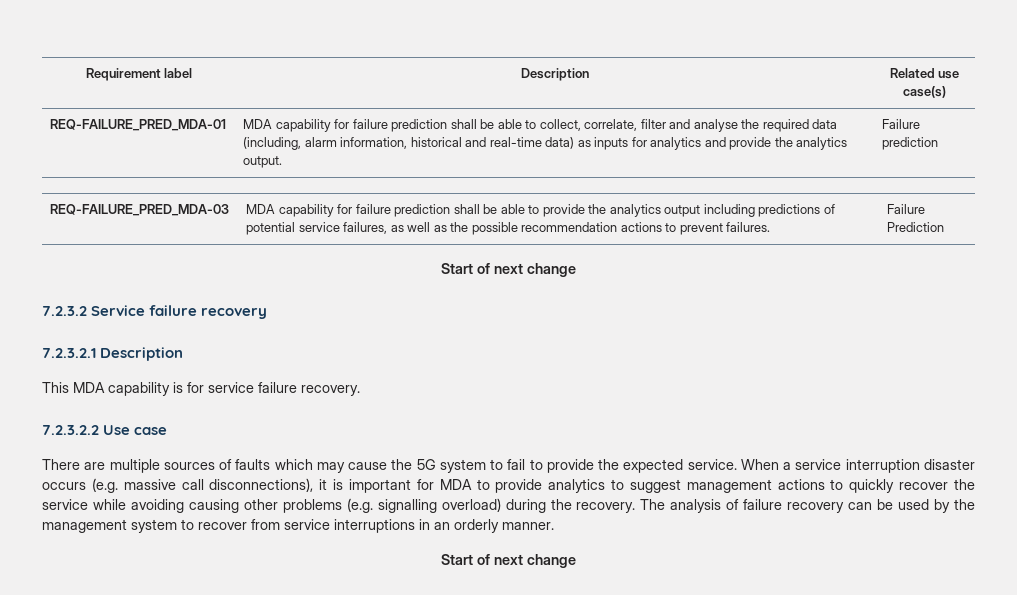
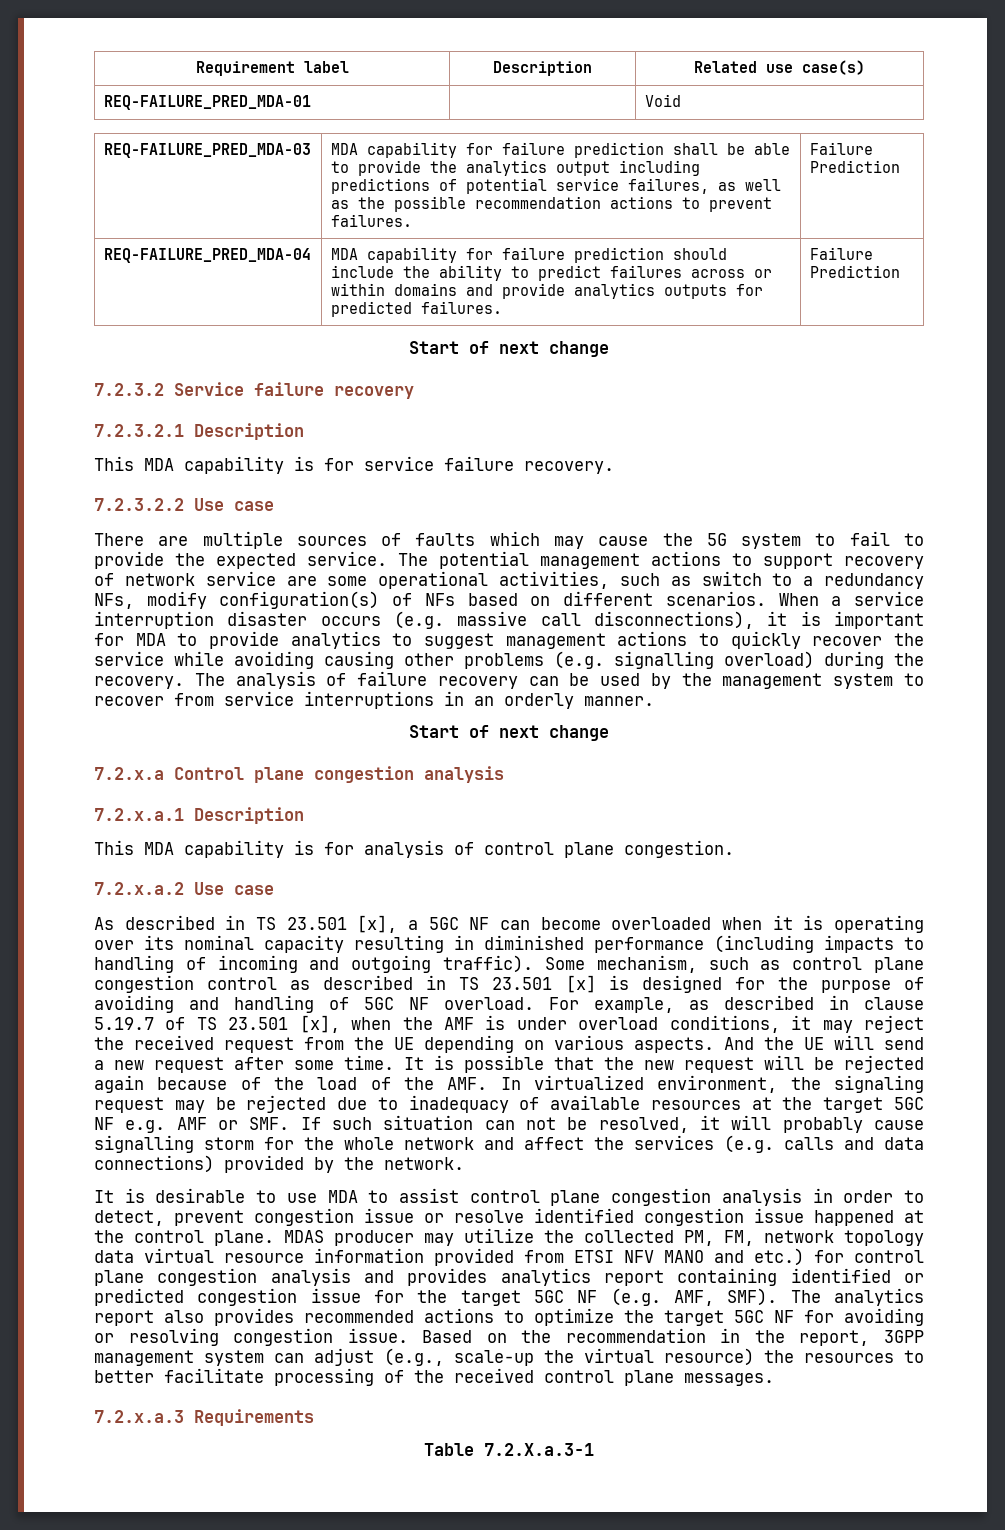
[243,119,838,132] [243,137,848,150] [243,156,283,168] [882,119,921,129] [882,137,939,150] MDA capability for failure prediction shall be able to collect, correlate, filter and analyse the required data (including, alarm information, historical and real-time data) as inputs for analytics and provide the analytics output. | Failure prediction -> [644,94,681,107] | Void
(945, 227) none -> [103,248,311,263] [330,247,727,263] [330,265,772,281] [330,283,763,299] [330,301,502,317] [809,247,873,260] [809,265,900,278] // REQ-FAILURE_PRED_MDA-04 | MDA capability for failure prediction should include the ability to predict failures across or within domains and provide analytics outputs for predicted failures. | Failure Prediction
(737, 464) none -> [398,551,924,569] [94,571,925,589] [94,591,766,609] The potential management actions to support recovery of network service are some operational activities, such as switch to a redundancy NFs, modify configuration(s) of NFs based on different scenarios.
(576, 561) none -> [94,766,504,783] [94,807,304,824] [94,840,734,858] [94,882,274,895] [94,915,924,933] [94,935,924,953] [94,955,925,973] [94,975,925,993] [94,995,924,1013] [94,1015,925,1033] [94,1035,924,1053] [94,1055,924,1073] [94,1075,925,1093] [94,1095,924,1113] [94,1115,924,1133] [94,1135,924,1153] [94,1155,464,1173] [94,1188,924,1206] [94,1208,924,1226] [94,1228,924,1246] [94,1248,924,1266] [94,1268,925,1286] [94,1288,924,1306] [94,1308,924,1326] [94,1328,924,1346] [94,1348,924,1366] [94,1368,774,1386] [94,1409,314,1426] [424,1443,594,1456] // 7.2.x.a Control plane congestion analysis // 7.2.x.a.1 Description // This MDA capability is for analysis of control plane congestion. // 7.2.x.a.2 Use case // As described in TS 23.501 [x], a 5GC NF can become overloaded when it is operating over its nominal capacity resulting in diminished performance (including impacts to handling of incoming and outgoing traffic). Some mechanism, such as control plane congestion control as described in TS 23.501 [x] is designed for the purpose of avoiding and handling of 5GC NF overload. For example, as described in clause 5.19.7 of TS 23.501 [x], when the AMF is under overload conditions, it may reject the received request from the UE depending on various aspects. And the UE will send a new request after some time. It is possible that the new request will be rejected again because of the load of the AMF. In virtualized environment, the signaling request may be rejected due to inadequacy of available resources at the target 5GC NF e.g. AMF or SMF. If such situation can not be resolved, it will probably cause signalling storm for the whole network and affect the services (e.g. calls and data connections) provided by the network. // It is desirable to use MDA to assist control plane congestion analysis in order to detect, prevent congestion issue or resolve identified congestion issue happened at the control plane. MDAS producer may utilize the collected PM, FM, network topology data virtual resource information provided from ETSI NFV MANO and etc.) for control plane congestion analysis and provides analytics report containing identified or predicted congestion issue for the target 5GC NF (e.g. AMF, SMF). The analytics report also provides recommended actions to optimize the target 5GC NF for avoiding or resolving congestion issue. Based on the recommendation in the report, 3GPP management system can adjust (e.g., scale-up the virtual resource) the resources to better facilitate processing of the received control plane messages. // 7.2.x.a.3 Requirements // Table 7.2.X.a.3-1

